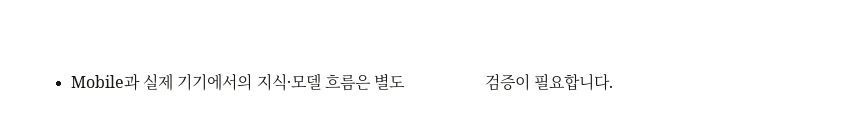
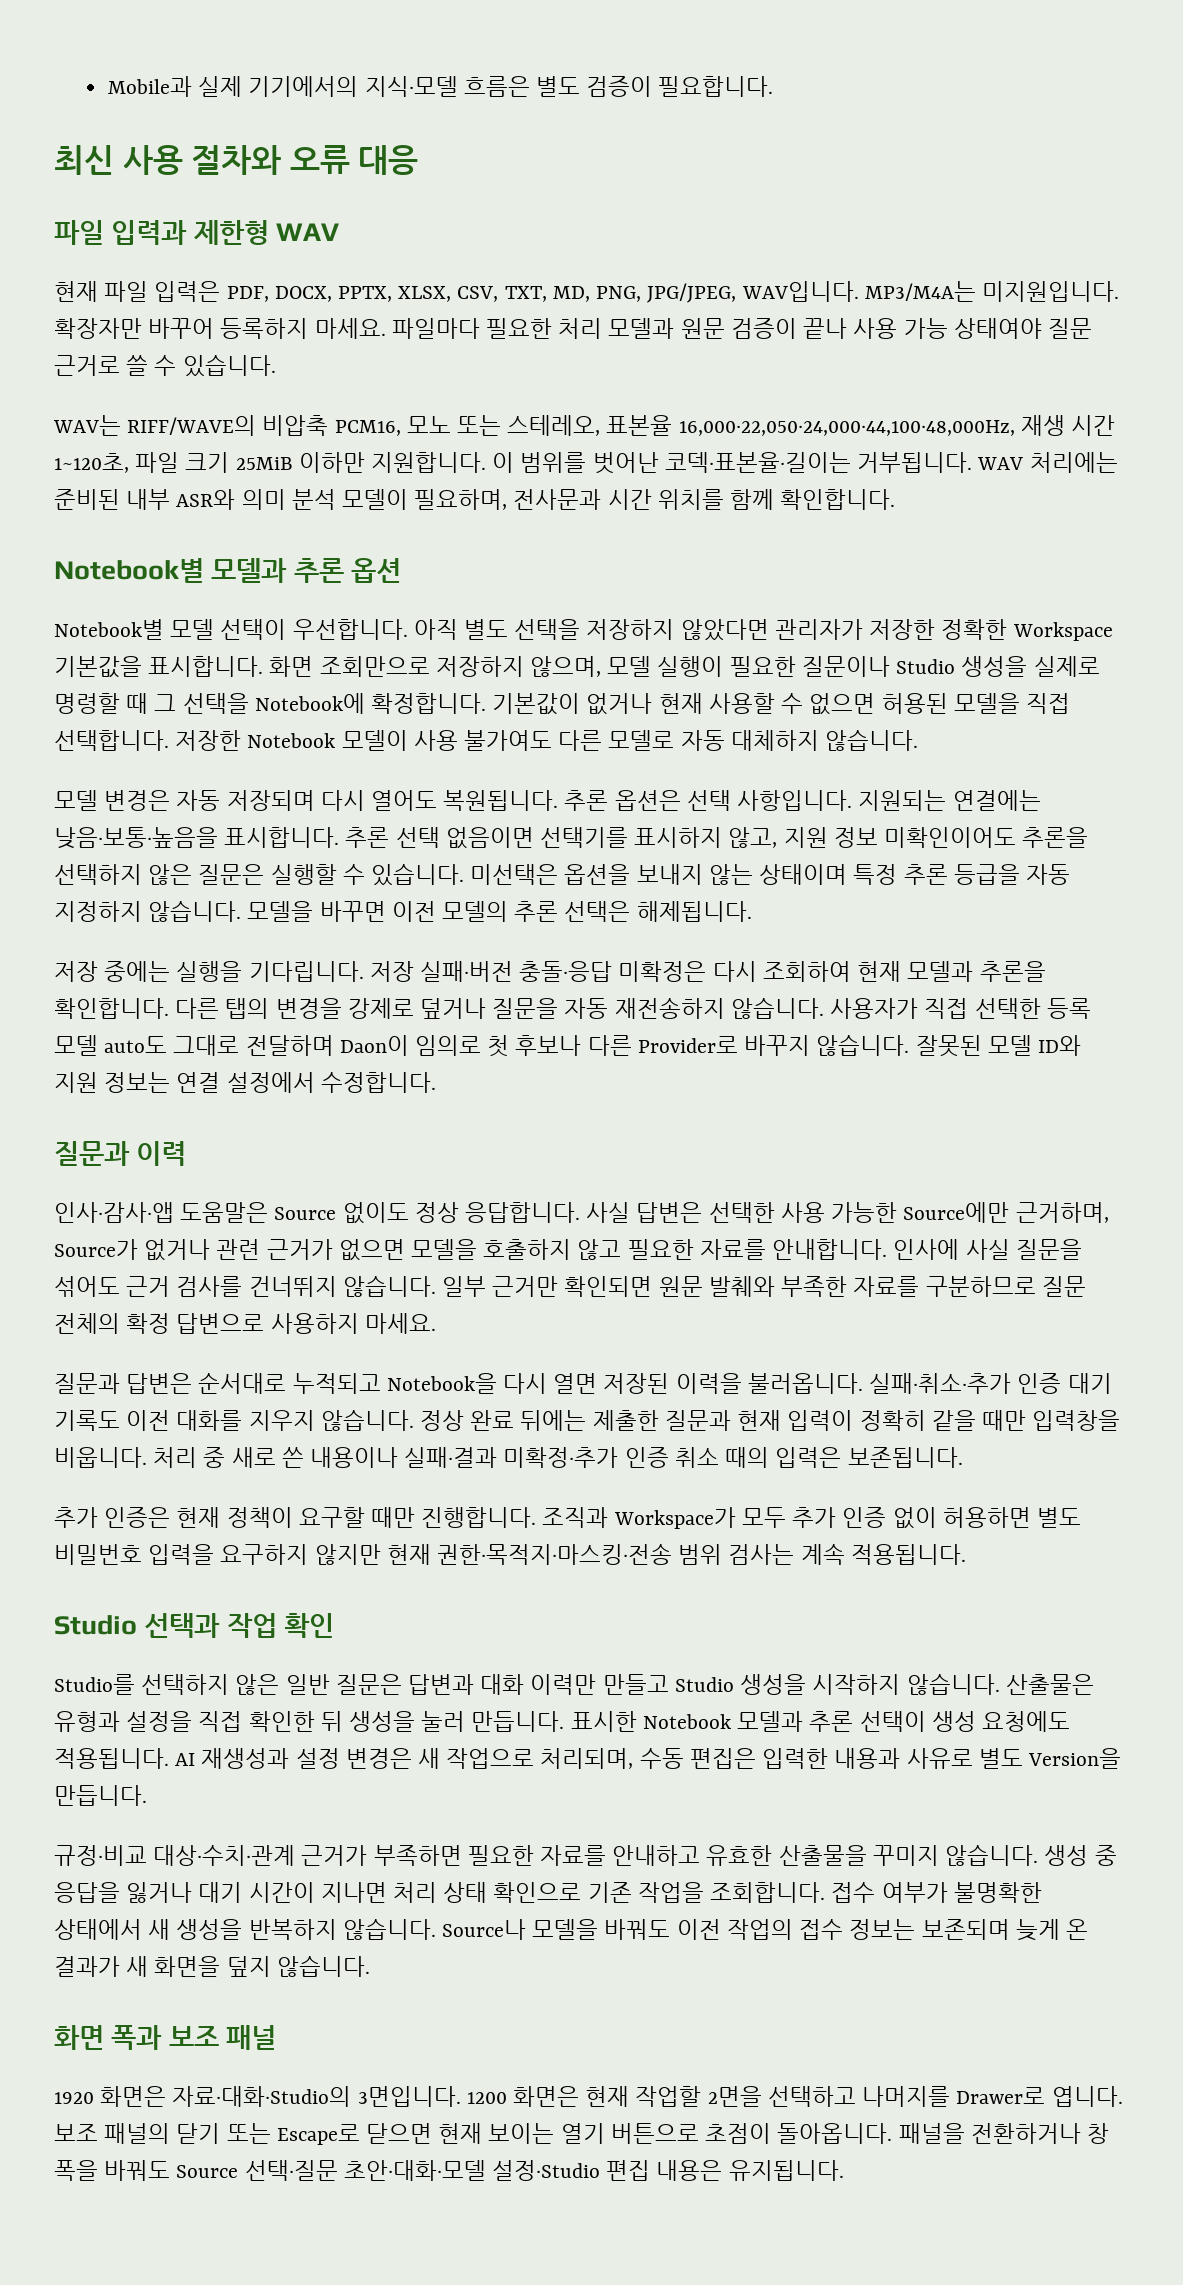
(614, 82) none -> [54,145,419,175] [54,220,339,245] [54,281,1119,303] [54,318,1092,339] [54,354,276,377] [53,415,1116,436] [54,452,1118,474] [54,489,896,510] [54,558,401,583] [54,619,1113,641] [54,656,1100,678] [54,693,1070,715] [54,729,919,751] [54,790,1041,811] [54,827,1089,849] [54,863,1070,886] [54,900,752,922] [54,961,1046,982] [54,997,1091,1019] [54,1034,1081,1057] [54,1072,436,1093] [54,1141,187,1166] [54,1202,1109,1224] [54,1239,1082,1261] [54,1275,1086,1297] [54,1313,436,1334] [54,1372,1112,1394] [54,1409,1121,1431] [54,1447,963,1468] [54,1507,1081,1529] [54,1543,966,1565] [54,1613,334,1638] [54,1673,1094,1695] [54,1711,1070,1732] [54,1748,1121,1769] [54,1785,147,1806] [54,1844,1117,1866] [54,1882,1042,1903] [54,1918,1088,1941] [54,1955,370,1977] [54,2025,276,2050] [54,2086,1123,2107] [54,2123,1109,2145] [54,2160,844,2181] // 최신 사용 절차와 오류 대응 // 파일 입력과 제한형 WAV // 현재 파일 입력은 PDF, DOCX, PPTX, XLSX, CSV, TXT, MD, PNG, JPG/JPEG, WAV입니다. MP3/M4A는 미지원입니다. 확장자만 바꾸어 등록하지 마세요. 파일마다 필요한 처리 모델과 원문 검증이 끝나 사용 가능 상태여야 질문 근거로 쓸 수 있습니다. // WAV는 RIFF/WAVE의 비압축 PCM16, 모노 또는 스테레오, 표본율 16,000·22,050·24,000·44,100·48,000Hz, 재생 시간 1~120초, 파일 크기 25MiB 이하만 지원합니다. 이 범위를 벗어난 코덱·표본율·길이는 거부됩니다. WAV 처리에는 준비된 내부 ASR와 의미 분석 모델이 필요하며, 전사문과 시간 위치를 함께 확인합니다. // Notebook별 모델과 추론 옵션 // Notebook별 모델 선택이 우선합니다. 아직 별도 선택을 저장하지 않았다면 관리자가 저장한 정확한 Workspace 기본값을 표시합니다. 화면 조회만으로 저장하지 않으며, 모델 실행이 필요한 질문이나 Studio 생성을 실제로 명령할 때 그 선택을 Notebook에 확정합니다. 기본값이 없거나 현재 사용할 수 없으면 허용된 모델을 직접 선택합니다. 저장한 Notebook 모델이 사용 불가여도 다른 모델로 자동 대체하지 않습니다. // 모델 변경은 자동 저장되며 다시 열어도 복원됩니다. 추론 옵션은 선택 사항입니다. 지원되는 연결에는 낮음·보통·높음을 표시합니다. 추론 선택 없음이면 선택기를 표시하지 않고, 지원 정보 미확인이어도 추론을 선택하지 않은 질문은 실행할 수 있습니다. 미선택은 옵션을 보내지 않는 상태이며 특정 추론 등급을 자동 지정하지 않습니다. 모델을 바꾸면 이전 모델의 추론 선택은 해제됩니다. // 저장 중에는 실행을 기다립니다. 저장 실패·버전 충돌·응답 미확정은 다시 조회하여 현재 모델과 추론을 확인합니다. 다른 탭의 변경을 강제로 덮거나 질문을 자동 재전송하지 않습니다. 사용자가 직접 선택한 등록 모델 auto도 그대로 전달하며 Daon이 임의로 첫 후보나 다른 Provider로 바꾸지 않습니다. 잘못된 모델 ID와 지원 정보는 연결 설정에서 수정합니다. // 질문과 이력 // 인사·감사·앱 도움말은 Source 없이도 정상 응답합니다. 사실 답변은 선택한 사용 가능한 Source에만 근거하며, Source가 없거나 관련 근거가 없으면 모델을 호출하지 않고 필요한 자료를 안내합니다. 인사에 사실 질문을 섞어도 근거 검사를 건너뛰지 않습니다. 일부 근거만 확인되면 원문 발췌와 부족한 자료를 구분하므로 질문 전체의 확정 답변으로 사용하지 마세요. // 질문과 답변은 순서대로 누적되고 Notebook을 다시 열면 저장된 이력을 불러옵니다. 실패·취소·추가 인증 대기 기록도 이전 대화를 지우지 않습니다. 정상 완료 뒤에는 제출한 질문과 현재 입력이 정확히 같을 때만 입력창을 비웁니다. 처리 중 새로 쓴 내용이나 실패·결과 미확정·추가 인증 취소 때의 입력은 보존됩니다. // 추가 인증은 현재 정책이 요구할 때만 진행합니다. 조직과 Workspace가 모두 추가 인증 없이 허용하면 별도 비밀번호 입력을 요구하지 않지만 현재 권한·목적지·마스킹·전송 범위 검사는 계속 적용됩니다. // Studio 선택과 작업 확인 // Studio를 선택하지 않은 일반 질문은 답변과 대화 이력만 만들고 Studio 생성을 시작하지 않습니다. 산출물은 유형과 설정을 직접 확인한 뒤 생성을 눌러 만듭니다. 표시한 Notebook 모델과 추론 선택이 생성 요청에도 적용됩니다. AI 재생성과 설정 변경은 새 작업으로 처리되며, 수동 편집은 입력한 내용과 사유로 별도 Version을 만듭니다. // 규정·비교 대상·수치·관계 근거가 부족하면 필요한 자료를 안내하고 유효한 산출물을 꾸미지 않습니다. 생성 중 응답을 잃거나 대기 시간이 지나면 처리 상태 확인으로 기존 작업을 조회합니다. 접수 여부가 불명확한 상태에서 새 생성을 반복하지 않습니다. Source나 모델을 바꿔도 이전 작업의 접수 정보는 보존되며 늦게 온 결과가 새 화면을 덮지 않습니다. // 화면 폭과 보조 패널 // 1920 화면은 자료·대화·Studio의 3면입니다. 1200 화면은 현재 작업할 2면을 선택하고 나머지를 Drawer로 엽니다. 보조 패널의 닫기 또는 Escape로 닫으면 현재 보이는 열기 버튼으로 초점이 돌아옵니다. 패널을 전환하거나 창 폭을 바꿔도 Source 선택·질문 초안·대화·모델 설정·Studio 편집 내용은 유지됩니다.

